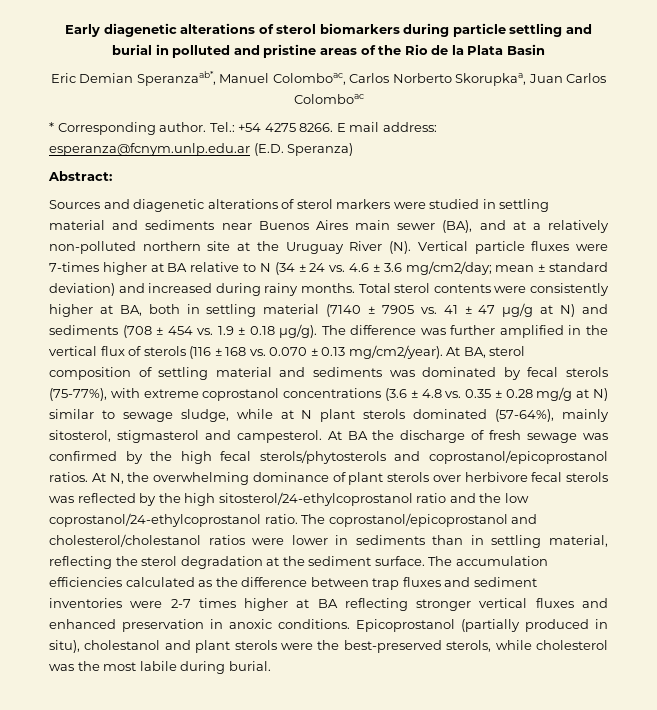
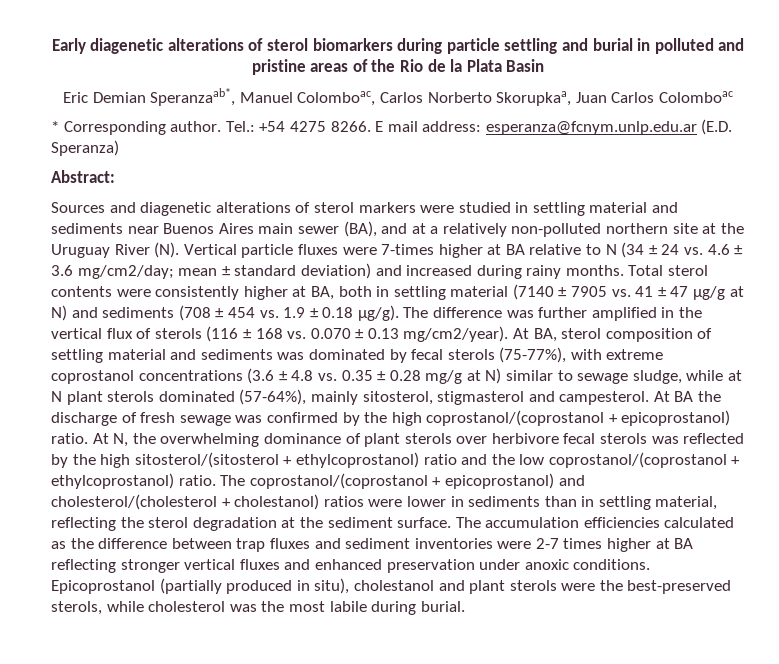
[220,450,608,464] [49,472,88,482] fecal sterols/phytosterols and coprostanol/epicoprostanol ratios. -> [426,410,731,426] [51,433,88,444] coprostanol/(coprostanol + epicoprostanol) ratio.
[218,492,413,506] sitosterol/24-ethylcoprostanol -> [134,452,419,468] sitosterol/(sitosterol + ethylcoprostanol)
[49,513,538,527] [49,534,201,547] coprostanol/24-ethylcoprostanol ratio. The coprostanol/epicoprostanol and cholesterol/cholestanol -> [548,452,741,468] [51,473,585,489] [51,494,320,510] coprostanol/(coprostanol + ethylcoprostanol) ratio. The coprostanol/(coprostanol + epicoprostanol) and cholesterol/(cholesterol + cholestanol)
[210,619,223,629] in -> [479,559,521,570] under

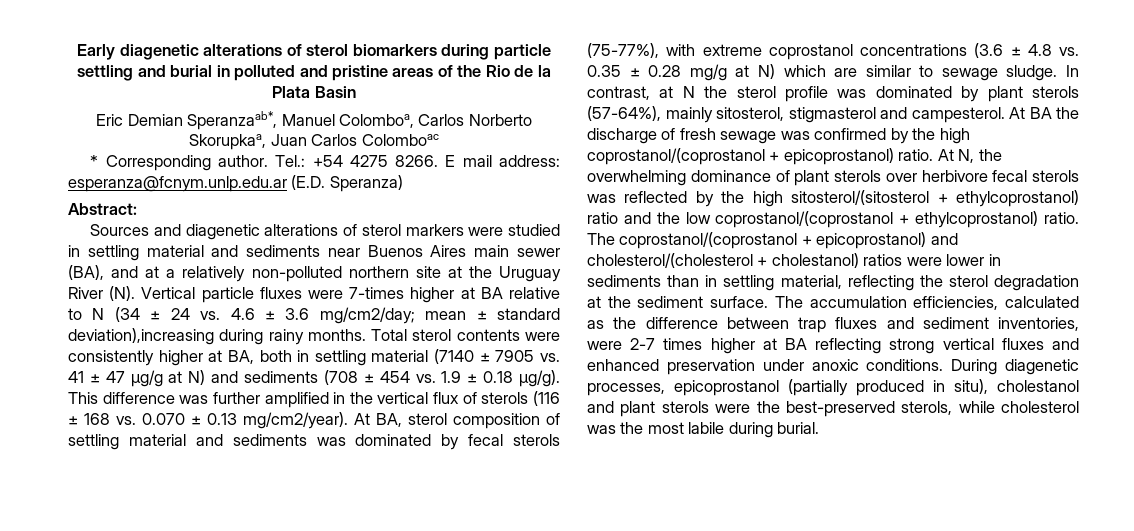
[297,91,376,106] Colomboac, -> [338,114,414,128] Colomboa,
[300,263,473,279] deviation) and increased -> [68,328,214,345] deviation),increasing
[403,307,429,318] The -> [68,392,98,404] This
(502, 376) none -> [783,65,858,77] which are
[632,370,743,384] [51,391,235,405] sludge, while at N plant sterols dominated -> [1006,65,1079,81] [587,86,1079,102] sludge. In contrast, at N the sterol profile was dominated by plant sterols
[583,517,660,528] efficiencies -> [913,296,999,310] efficiencies,
[414,538,493,549] inventories -> [998,317,1079,331] inventories,
[120,559,180,573] stronger -> [889,338,935,354] strong
[51,580,155,594] Epicoprostanol -> [951,359,1079,375] [587,380,779,396] During diagenetic processes, epicoprostanol

